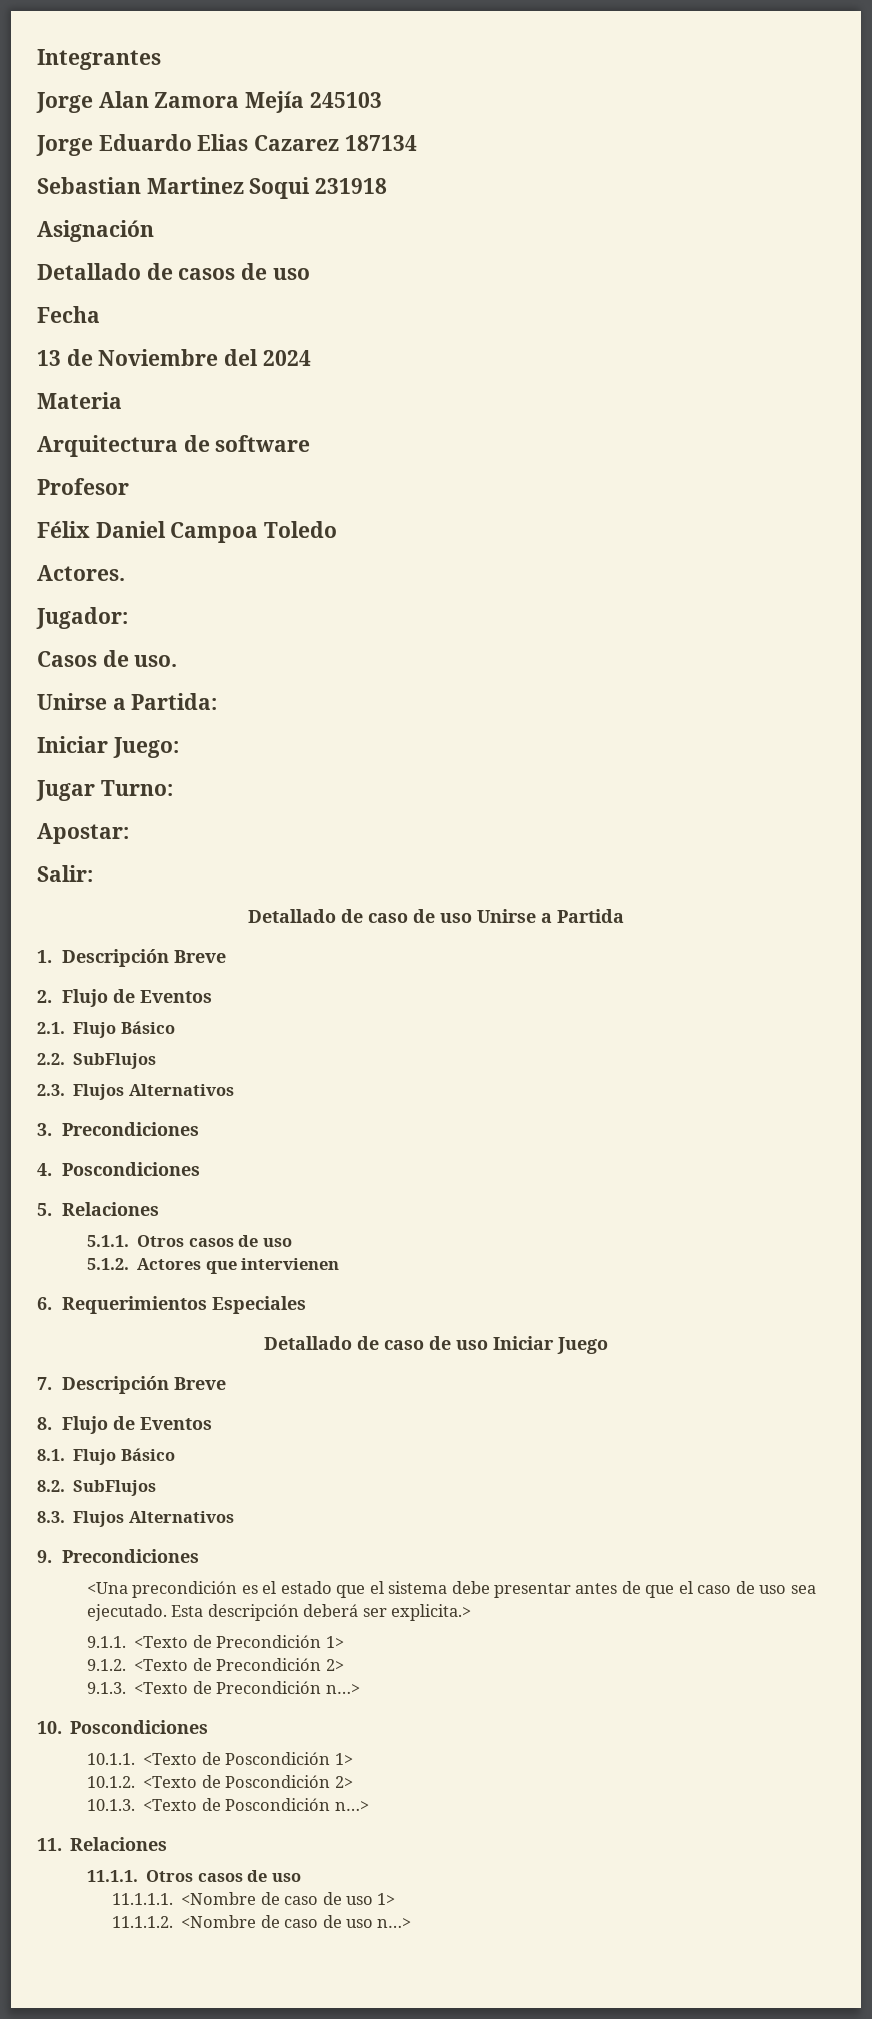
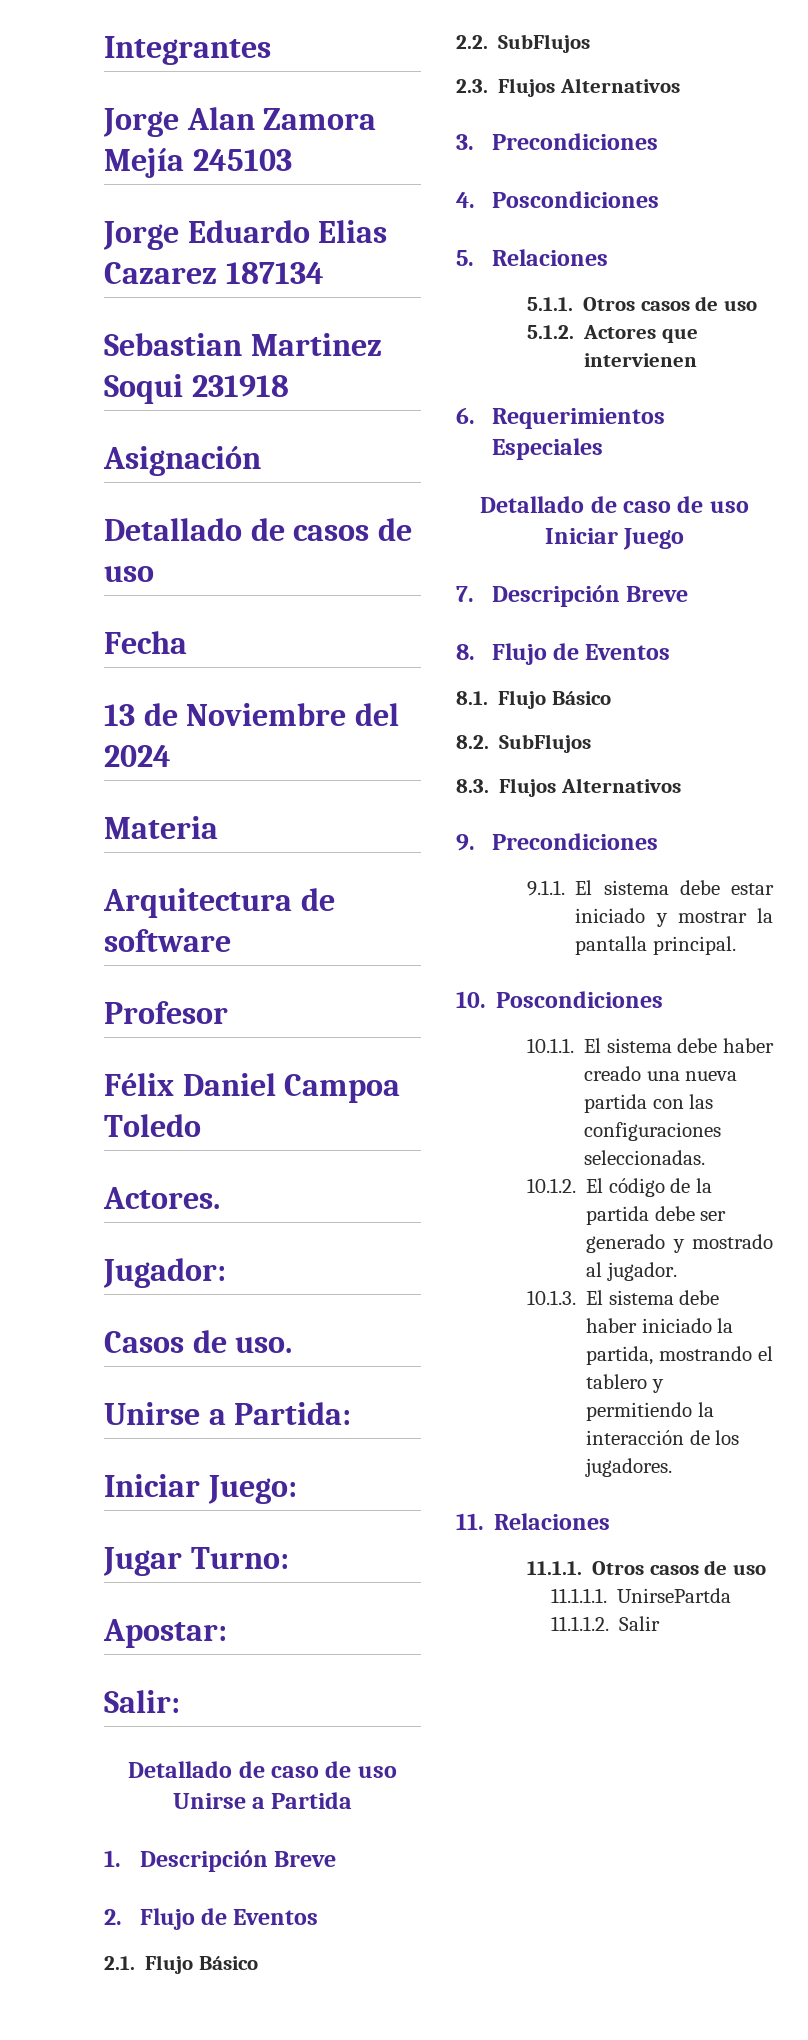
[86,1581,816,1598] [86,1604,472,1621] [86,1635,344,1648] [86,1658,344,1671] [86,1681,360,1694] [37,1720,209,1734] [86,1752,353,1765] [86,1775,353,1788] [86,1798,369,1811] <Una precondición es el estado que el sistema debe presentar antes de que el caso de uso sea ejecutado. Esta descripción deberá ser explicita.> // 9.1.1. <Texto de Precondición 1> // 9.1.2. <Texto de Precondición 2> // 9.1.3. <Texto de Precondición n…> // 10. Poscondiciones // 10.1.1. <Texto de Poscondición 1> // 10.1.2. <Texto de Poscondición 2> // 10.1.3. <Texto de Poscondición n…> -> [526,880,774,896] [575,908,773,927] [575,936,736,955] [456,991,664,1008] [526,1038,774,1053] [584,1066,738,1081] [584,1094,714,1113] [584,1122,722,1141] [584,1150,706,1165] [526,1178,712,1197] [586,1206,727,1225] [586,1234,773,1253] [586,1262,677,1281] [526,1290,720,1305] [586,1318,734,1333] [586,1346,773,1365] [586,1374,664,1393] [586,1402,714,1421] [586,1430,740,1445] [585,1458,673,1477] 9.1.1. El sistema debe estar iniciado y mostrar la pantalla principal. // 10. Poscondiciones // 10.1.1. El sistema debe haber creado una nueva partida con las configuraciones seleccionadas. // 10.1.2. El código de la partida debe ser generado y mostrado al jugador. // 10.1.3. El sistema debe haber iniciado la partida, mostrando el tablero y permitiendo la interacción de los jugadores.
[181,1892,396,1905] [111,1915,412,1928] <Nombre de caso de uso 1> // 11.1.1.2. <Nombre de caso de uso n…> -> [617,1588,732,1603] [551,1616,661,1631] UnirsePartda // 11.1.1.2. Salir

